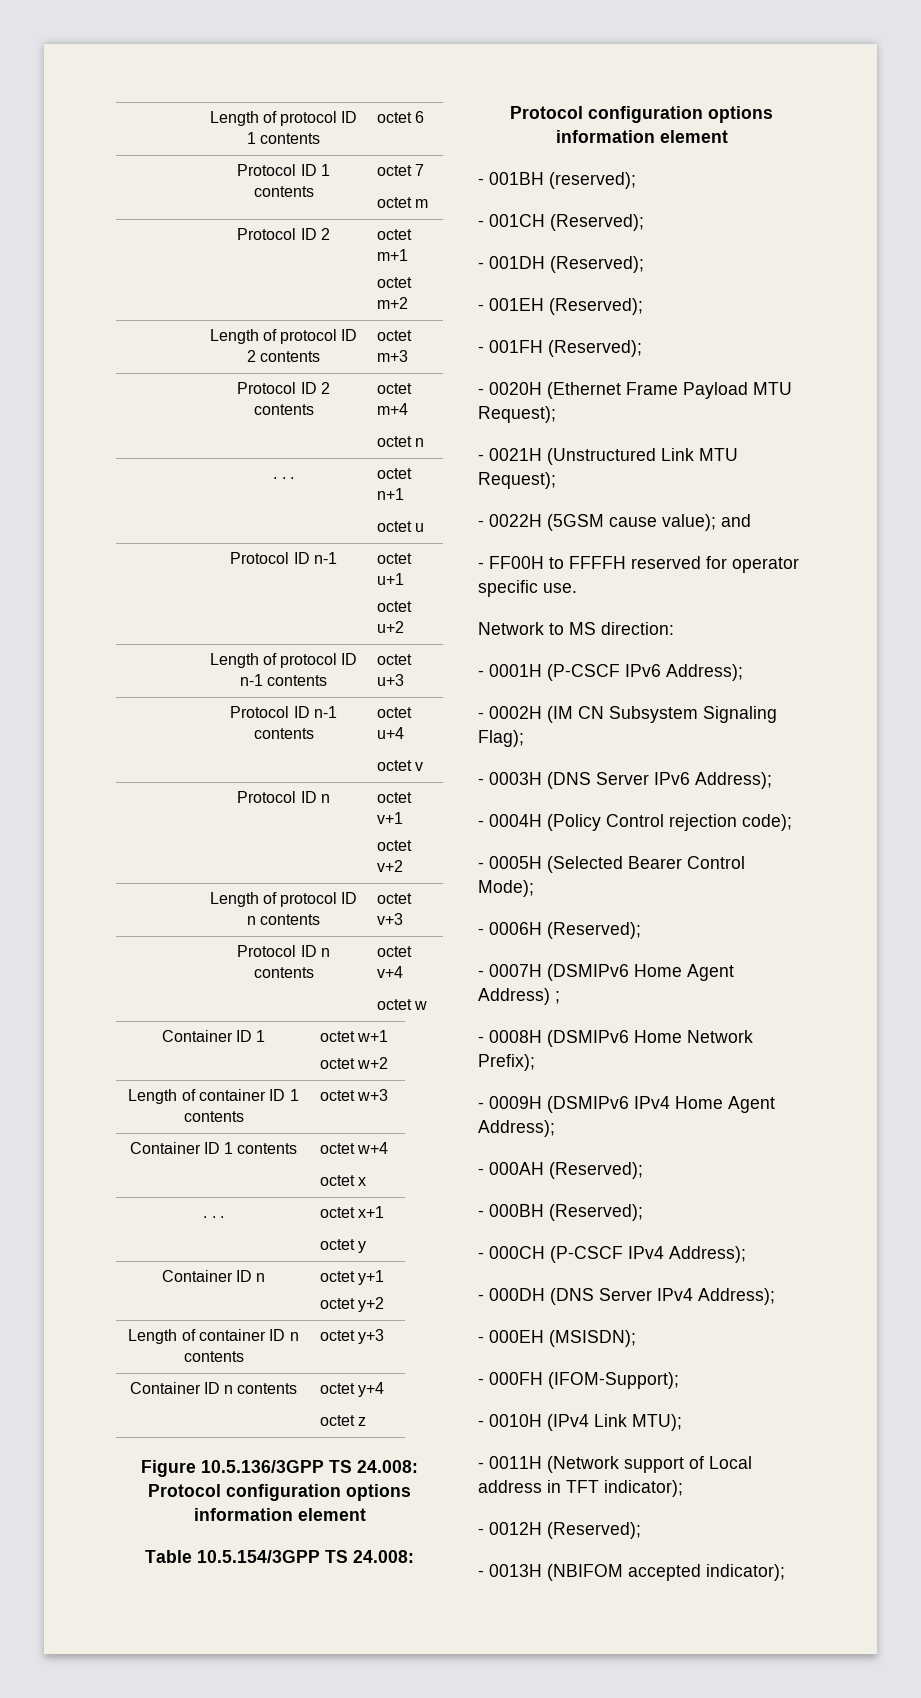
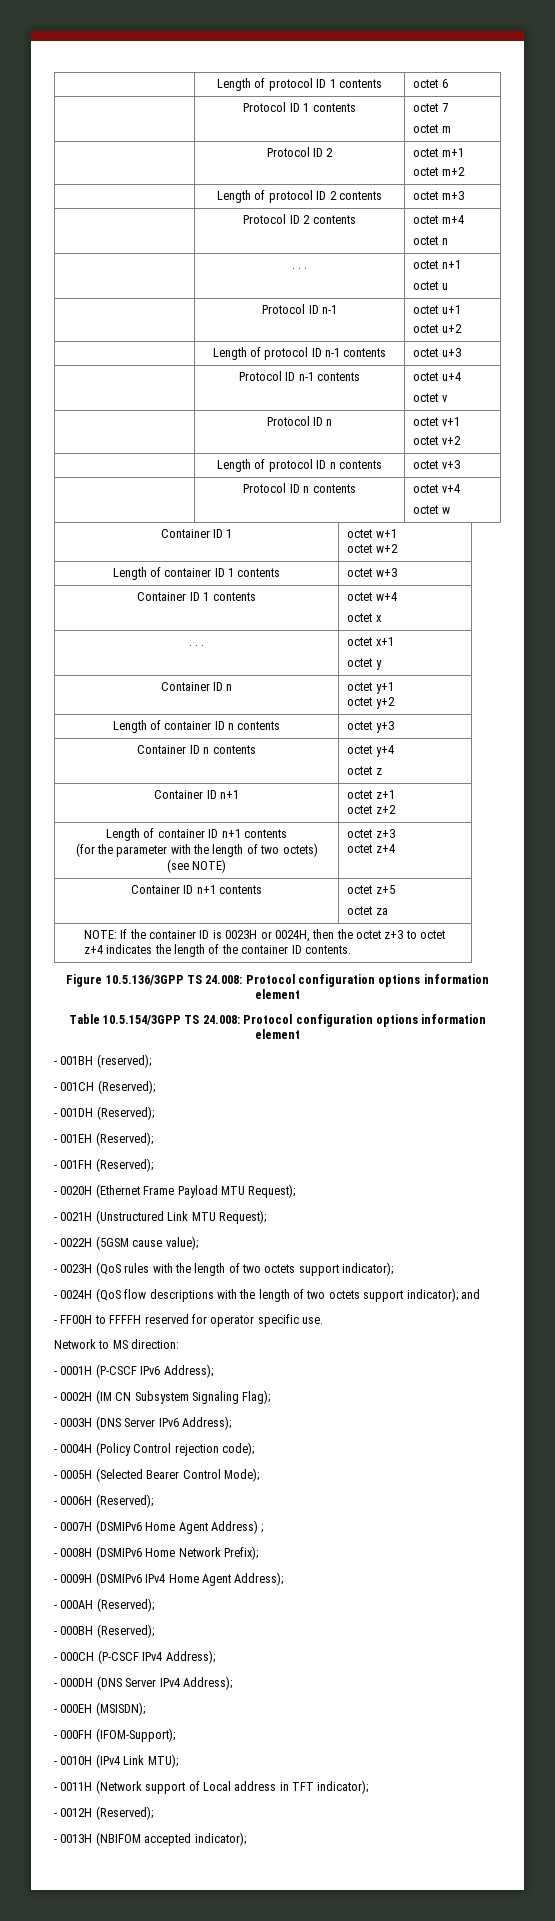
(367, 1421) none -> [154,790,239,799] [347,790,395,799] [347,805,396,814] [106,828,287,841] [75,843,318,857] [166,859,227,873] [347,829,395,838] [347,844,395,853] [130,885,263,894] [347,885,395,894] [347,906,388,915] [83,929,446,942] [83,944,351,957] // Container ID n+1 | octet z+1 // octet z+2 // Length of container ID n+1 contents // (for the parameter with the length of two octets) (see NOTE) | octet z+3 // octet z+4 // Container ID n+1 contents | octet z+5 // octet za // NOTE: If the container ID is 0023H or 0024H, then the octet z+3 to octet z+4 indicates the length of the container ID contents.
(716, 522) none -> [54,1262,394,1276] [54,1288,458,1302] // - 0023H (QoS rules with the length of two octets support indicator); // - 0024H (QoS flow descriptions with the length of two octets support indicator);

